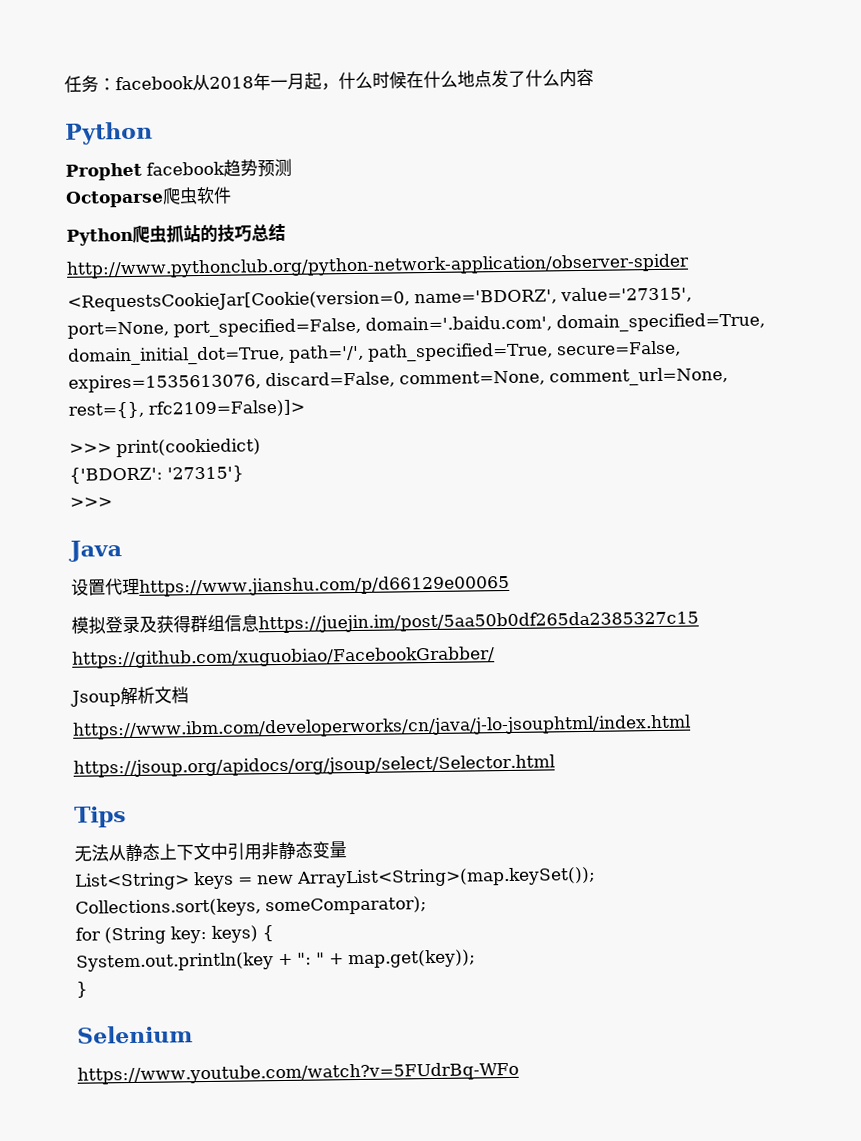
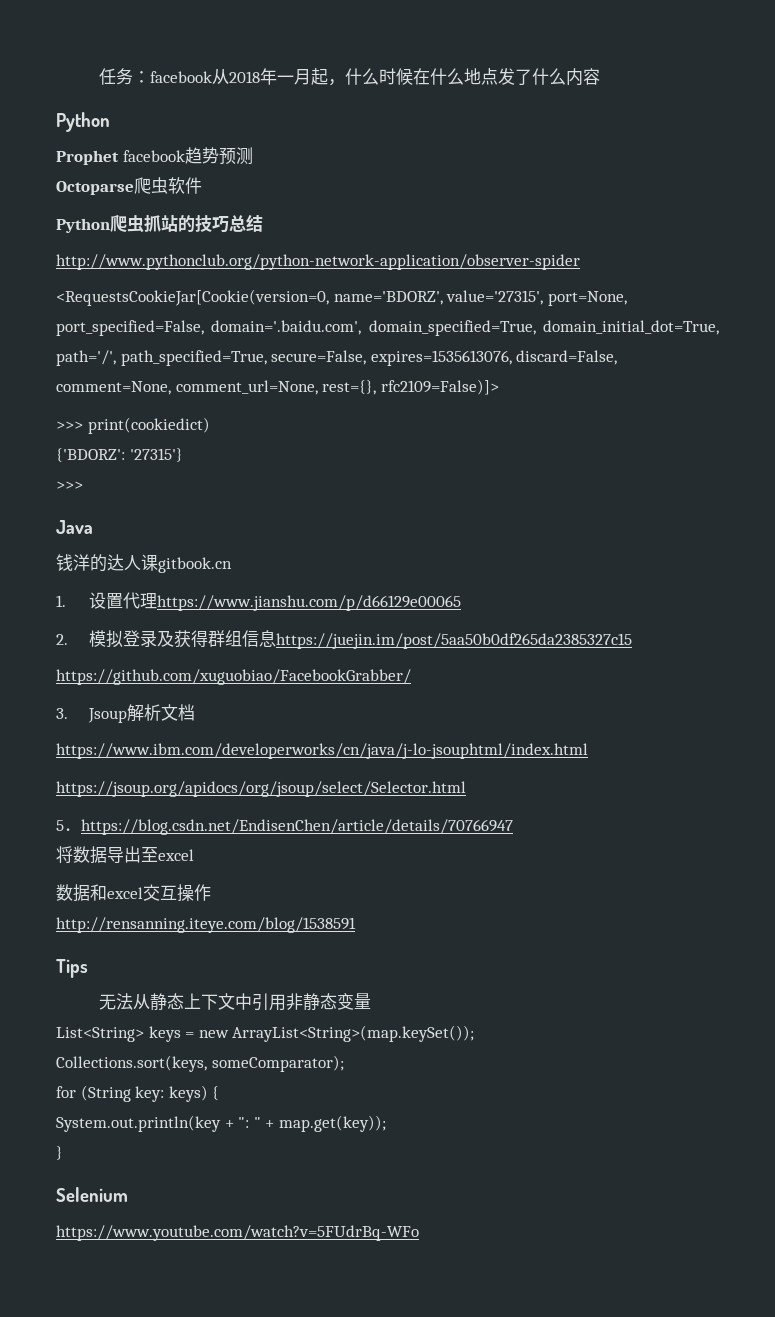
(122, 551) none -> [56,554,232,573] [56,595,66,607] 钱洋的达人课gitbook.cn // 1.
(510, 585) none -> [56,634,68,645] 2.
(495, 657) none -> [56,708,68,719] 3.
(555, 766) none -> [56,819,513,835] [56,846,194,864] [56,884,211,902] [56,917,356,933] // 5．https://blog.csdn.net/EndisenChen/article/details/70766947 // 将数据导出至excel // 数据和excel交互操作 // http://rensanning.iteye.com/blog/1538591

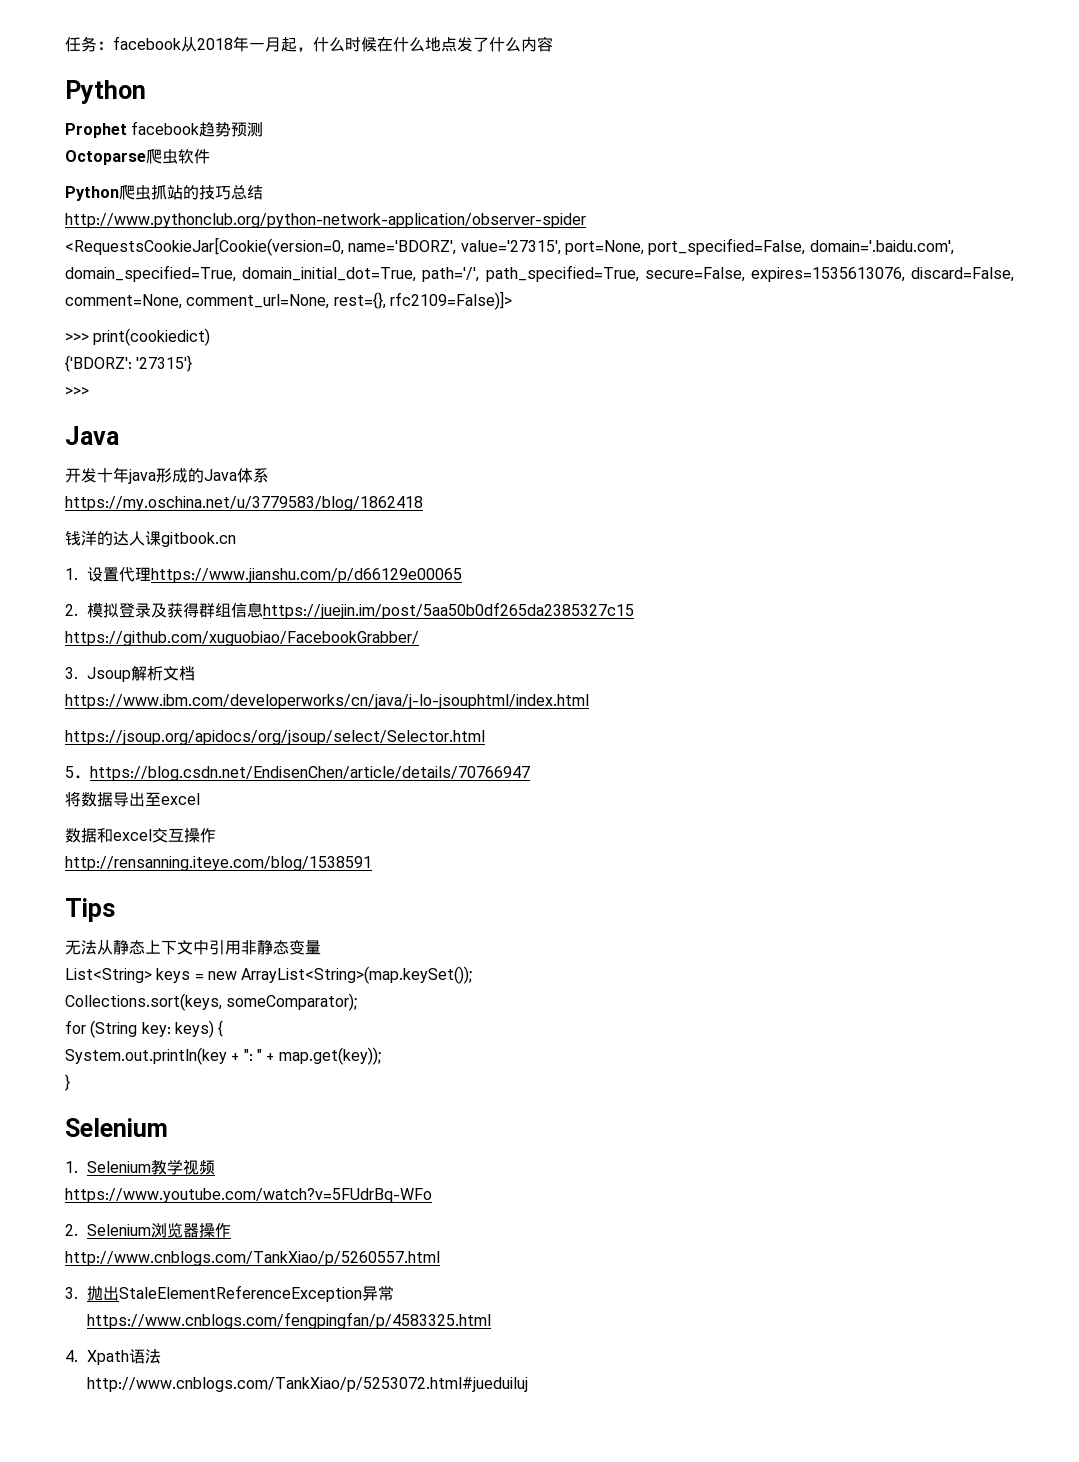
(93, 527) none -> [65,467,269,484] [65,496,423,511] // 开发十年java形成的Java体系 // https://my.oschina.net/u/3779583/blog/1862418
[56,1225,419,1241] https://www.youtube.com/watch?v=5FUdrBq-WFo -> [65,1159,215,1175] [65,1188,432,1203] [65,1222,231,1238] [65,1251,440,1266] [65,1285,394,1302] [86,1312,491,1329] [65,1349,161,1365] [86,1377,528,1392] 1. Selenium教学视频 // https://www.youtube.com/watch?v=5FUdrBq-WFo // 2. Selenium浏览器操作 // http://www.cnblogs.com/TankXiao/p/5260557.html // 3.抛出StaleElementReferenceException异常 // https://www.cnblogs.com/fengpingfan/p/4583325.html // 4. Xpath语法 // http://www.cnblogs.com/TankXiao/p/5253072.html#jueduiluj

